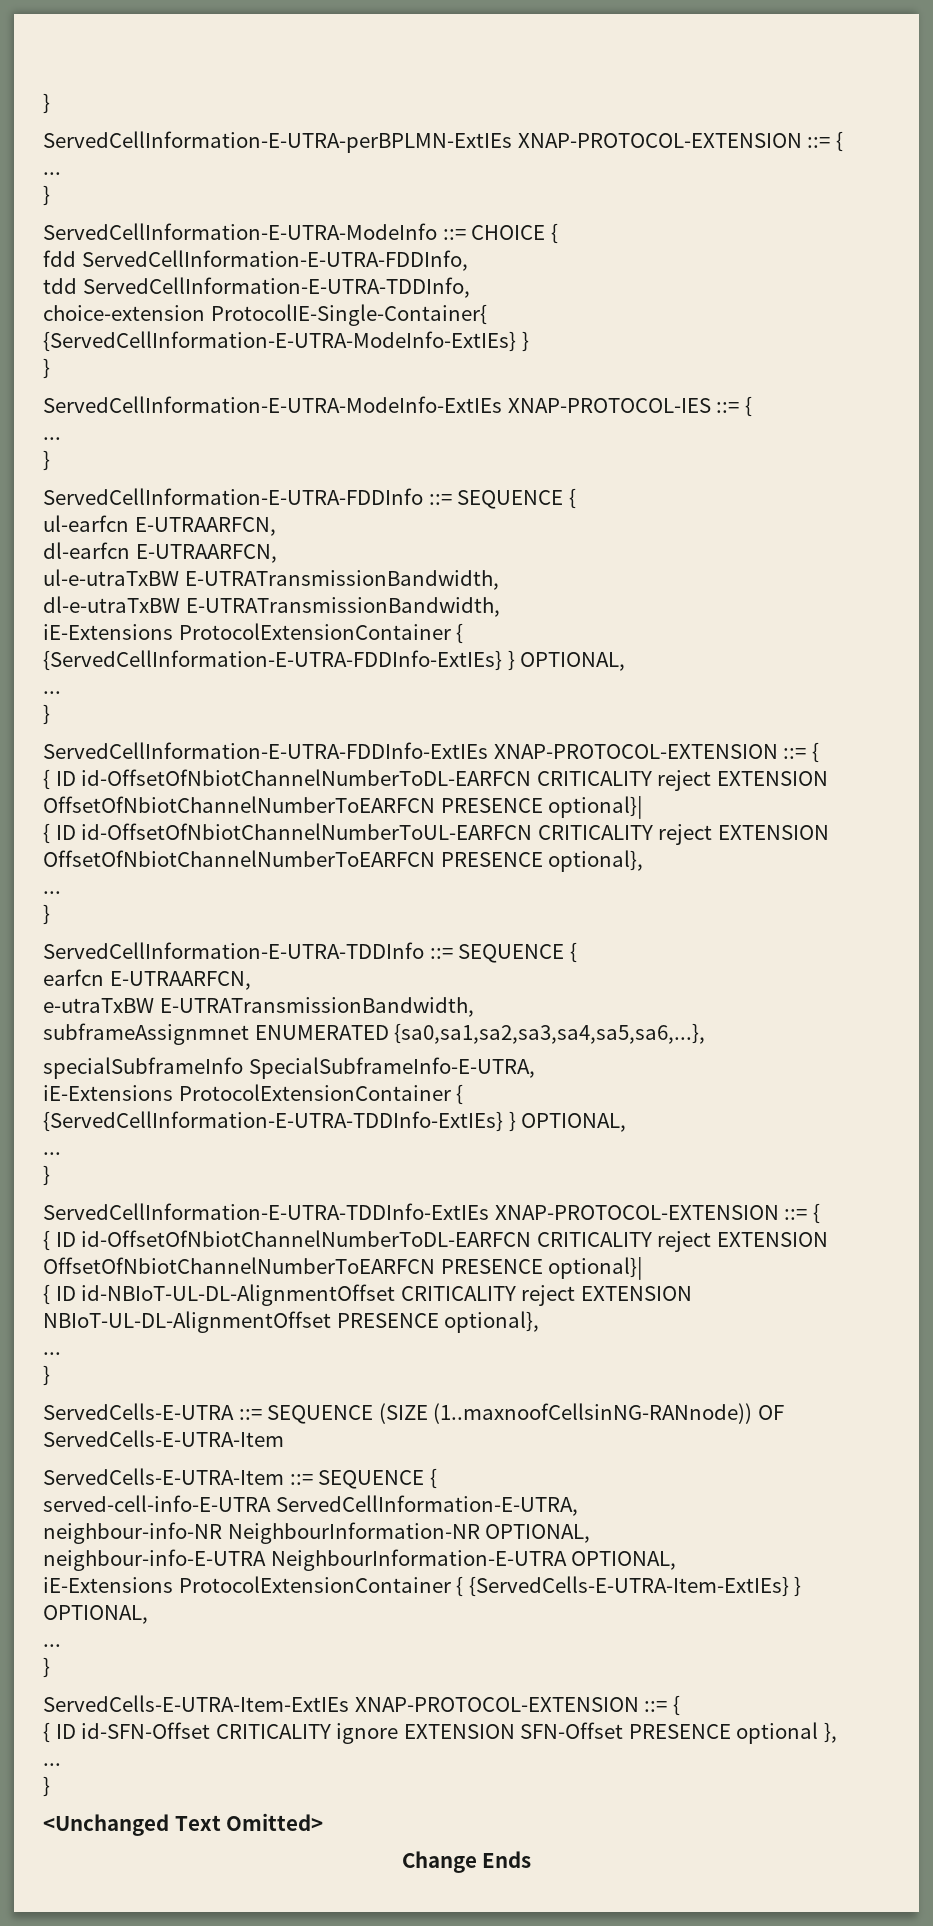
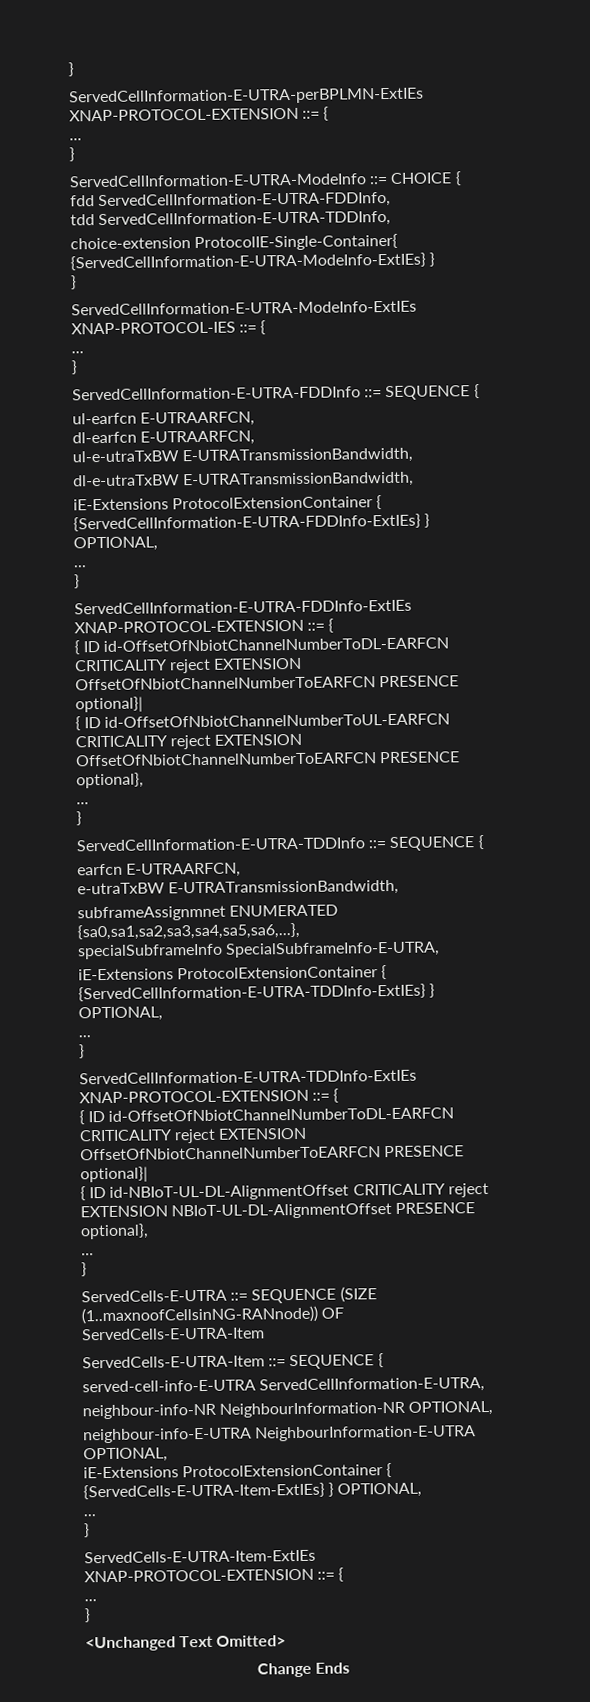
[43,1722,837,1744] // { ID id-SFN-Offset CRITICALITY ignore EXTENSION SFN-Offset PRESENCE optional }, -> (345, 1574) none

